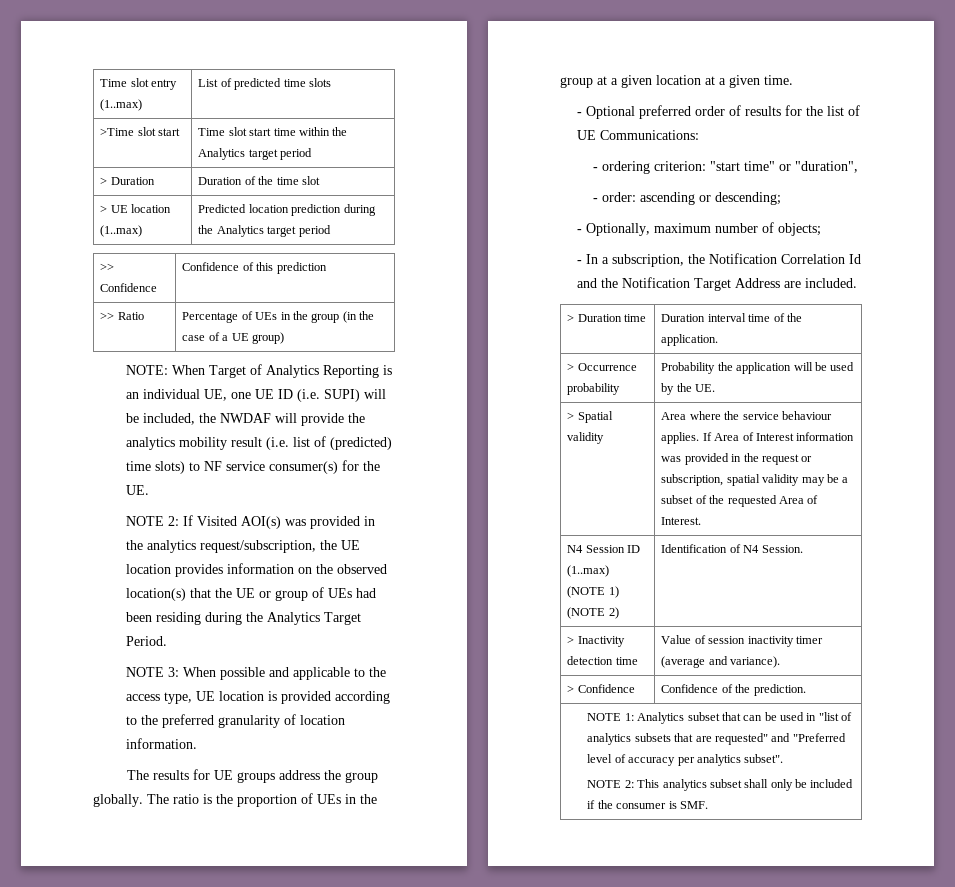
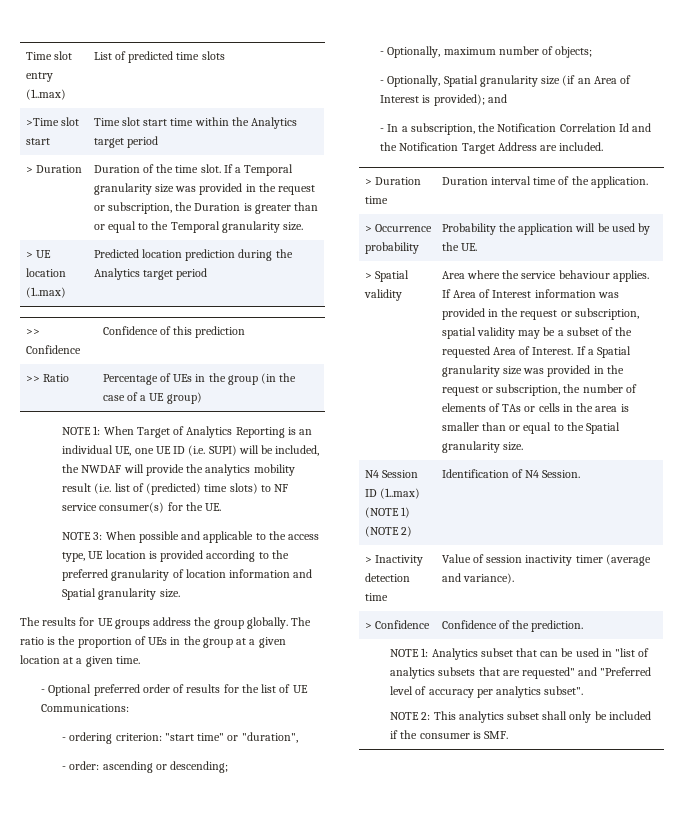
[301,176,320,185] slot -> [200,164,294,176] [93,183,316,195] [93,202,319,214] [93,221,304,233] slot. If a Temporal granularity size was provided in the request or subscription, the Duration is greater than or equal to the Temporal granularity size.
[126,365,169,375] NOTE: -> [62,426,101,435] NOTE 1:
[126,515,376,529] [126,540,361,553] [126,563,388,577] [126,587,377,601] [126,612,362,625] [126,636,168,646] // NOTE 2: If Visited AOI(s) was provided in the analytics request/subscription, the UE location provides information on the observed location(s) that the UE or group of UEs had been residing during the Analytics Target Period. -> (222, 507) none
[126,738,198,749] information. -> [229,569,313,578] [62,588,180,600] information and Spatial granularity size.
(821, 229) none -> [380,75,632,87] [380,94,507,106] // - Optionally, Spatial granularity size (if an Area of Interest is provided); and
(702, 521) none -> [576,346,632,358] [441,365,624,377] [441,384,637,396] [441,403,629,412] [441,422,621,434] [441,441,523,453] If a Spatial granularity size was provided in the request or subscription, the number of elements of TAs or cells in the area is smaller than or equal to the Spatial granularity size.

